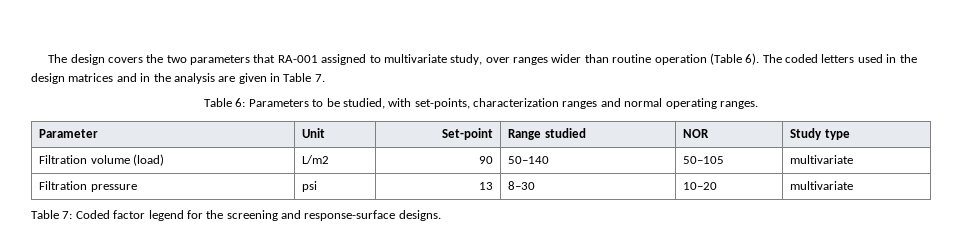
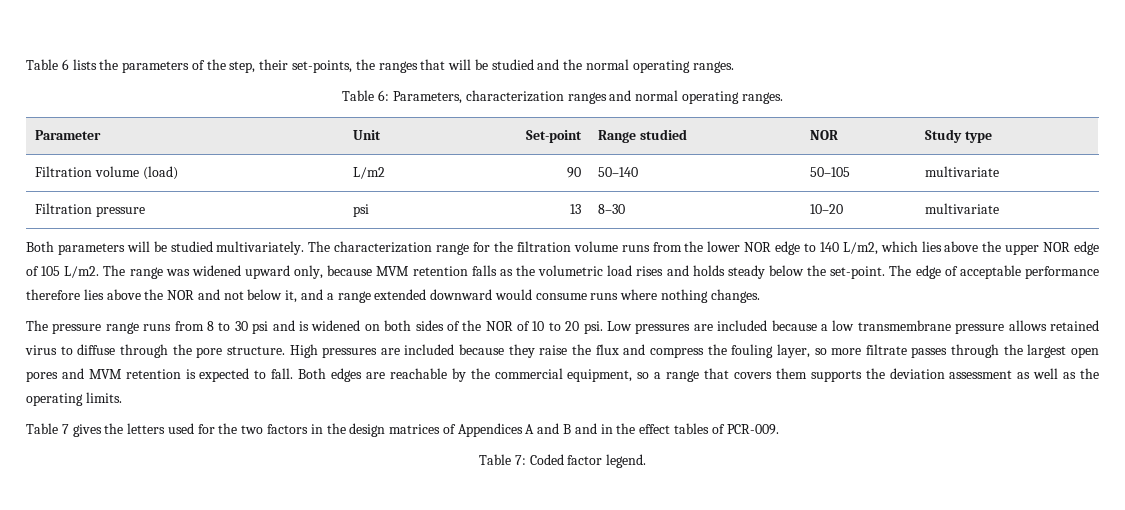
[48,53,917,65] [31,73,325,84] [204,98,470,109] The design covers the two parameters that RA-001 assigned to multivariate study, over ranges wider than routine operation (Table 6). The coded letters used in the design matrices and in the analysis are given in Table 7. // Table 6: Parameters to be studied, with set-points, -> [26,59,734,73] [342,90,462,104] Table 6 lists the parameters of the step, their set-points, the ranges that will be studied and the normal operating ranges. // Table 6: Parameters,
[31,210,441,221] Table 7: Coded factor legend for the screening and response-surface designs. -> [26,241,1099,255] [26,265,1099,279] [26,289,760,303] [26,320,1099,334] [25,344,1099,358] [26,368,1099,382] [26,392,122,406] [26,423,779,437] [478,454,647,468] Both parameters will be studied multivariately. The characterization range for the filtration volume runs from the lower NOR edge to 140 L/m2, which lies above the upper NOR edge of 105 L/m2. The range was widened upward only, because MVM retention falls as the volumetric load rises and holds steady below the set-point. The edge of acceptable performance therefore lies above the NOR and not below it, and a range extended downward would consume runs where nothing changes. // The pressure range runs from 8 to 30 psi and is widened on both sides of the NOR of 10 to 20 psi. Low pressures are included because a low transmembrane pressure allows retained virus to diffuse through the pore structure. High pressures are included because they raise the flux and compress the fouling layer, so more filtrate passes through the largest open pores and MVM retention is expected to fall. Both edges are reachable by the commercial equipment, so a range that covers them supports the deviation assessment as well as the operating limits. // Table 7 gives the letters used for the two factors in the design matrices of Appendices A and B and in the effect tables of PCR-009. // Table 7: Coded factor legend.

